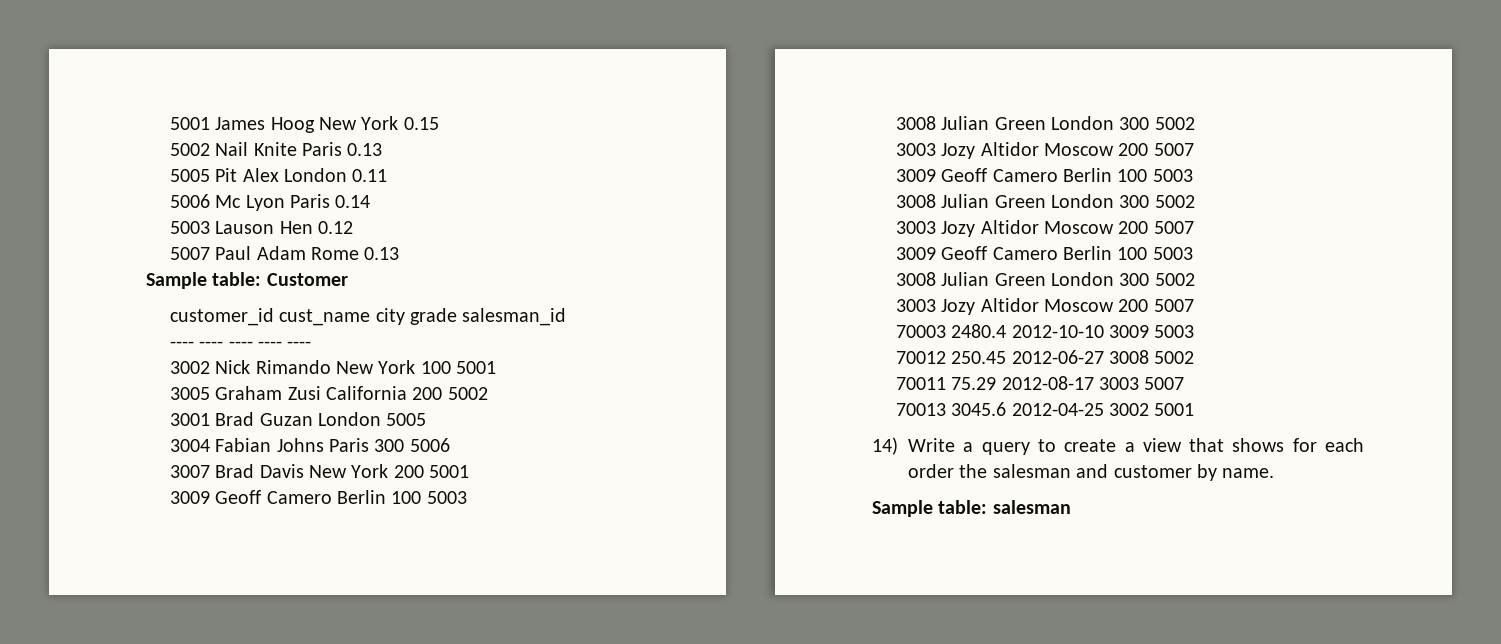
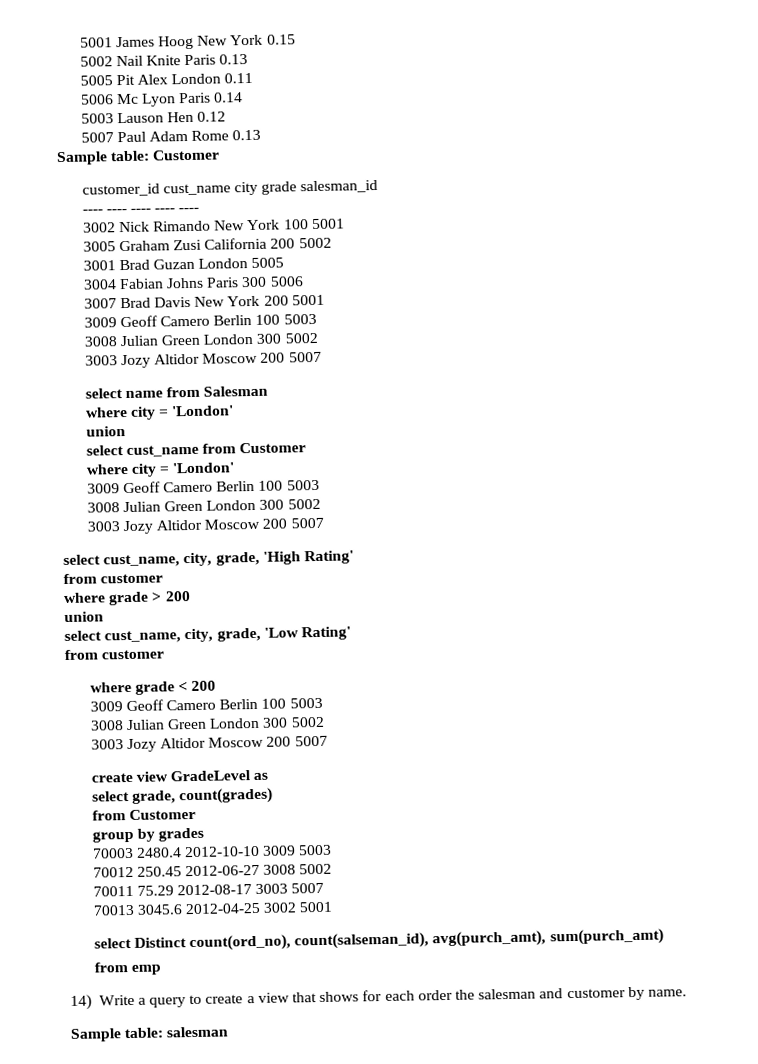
(1194, 149) none -> [84,385,269,399] [84,405,235,420] [85,426,126,437] [85,442,307,458] [85,462,236,477] // select name from Salesman // where city = 'London' // union // select cust_name from Customer // where city = 'London'
(1194, 227) none -> [63,550,354,568] [63,573,164,585] [63,591,191,606] [64,611,104,623] [64,626,351,644] [64,649,165,661] [89,680,217,695] // select cust_name, city, grade, 'High Rating' // from customer // where grade > 200 // union // select cust_name, city, grade, 'Low Rating' // from customer // where grade < 200
(1194, 305) none -> [90,770,269,783] [91,787,274,805] [91,808,196,821] [91,827,205,843] // create view GradeLevel as // select grade, count(grades) // from Customer // group by grades
(1195, 409) none -> [93,928,664,952] [93,962,162,975] // select Distinct count(ord_no), count(salseman_id), avg(purch_amt), sum(purch_amt) // from emp

